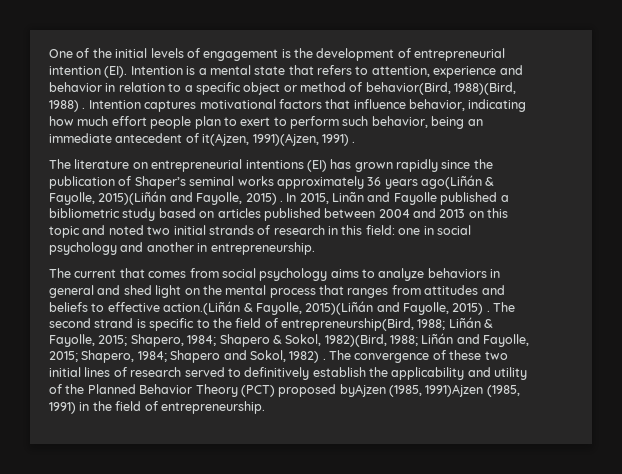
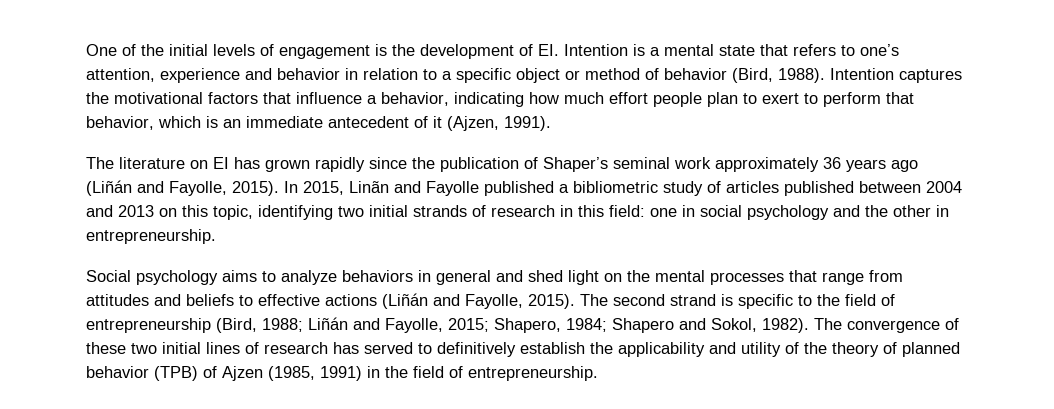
[414,48,506,61] [49,66,128,78] entrepreneurial intention (EI). -> [538,44,559,56] EI.
(369, 70) none -> [860,44,899,56] one’s
[365,82,517,95] [49,100,86,112] behavior(Bird, 1988)(Bird, 1988) . -> [664,68,825,83] behavior (Bird, 1988).
(197, 106) none -> [86,92,109,104] the
(406, 104) none -> [367,95,377,104] a
[342,116,483,129] [49,133,356,146] such behavior, being an immediate antecedent of it(Ajzen, 1991)(Ajzen, 1991) . -> [886,92,914,104] [86,116,551,131] that behavior, which is an immediate antecedent of it (Ajzen, 1991).
[151,159,327,172] entrepreneurial intentions (EI) -> [213,157,229,169] EI
[237,176,274,186] works -> [674,157,711,169] work
[421,175,495,189] [49,191,283,205] ago(Liñán & Fayolle, 2015)(Liñán and Fayolle, 2015) . -> [891,160,918,172] [86,180,279,196] ago (Liñán and Fayolle, 2015).
[158,208,215,218] based on -> [707,181,721,193] of
[49,225,144,238] topic and noted -> [213,205,333,220] topic, identifying
[146,242,194,252] another -> [865,205,931,217] the other
[49,268,256,278] The current that comes from social -> [86,270,131,282] Social
[269,285,389,298] process that ranges -> [710,270,864,285] processes that range
[163,301,490,315] action.(Liñán & Fayolle, 2015)(Liñán and Fayolle, 2015) . -> [325,293,575,309] actions (Liñán and Fayolle, 2015).
[281,317,494,331] [49,334,387,347] entrepreneurship(Bird, 1988; Liñán & Fayolle, 2015; Shapero, 1984; Shapero & Sokol, 1982)(Bird, -> [86,318,257,333] entrepreneurship (Bird,
[289,351,326,363] 1982) . -> [762,318,809,333] 1982).
(182, 372) none -> [333,342,359,354] has
[87,384,484,397] Planned Behavior Theory (PCT) proposed byAjzen (1985, 1991)Ajzen -> [832,342,960,357] [86,366,263,381] theory of planned behavior (TPB) of Ajzen

